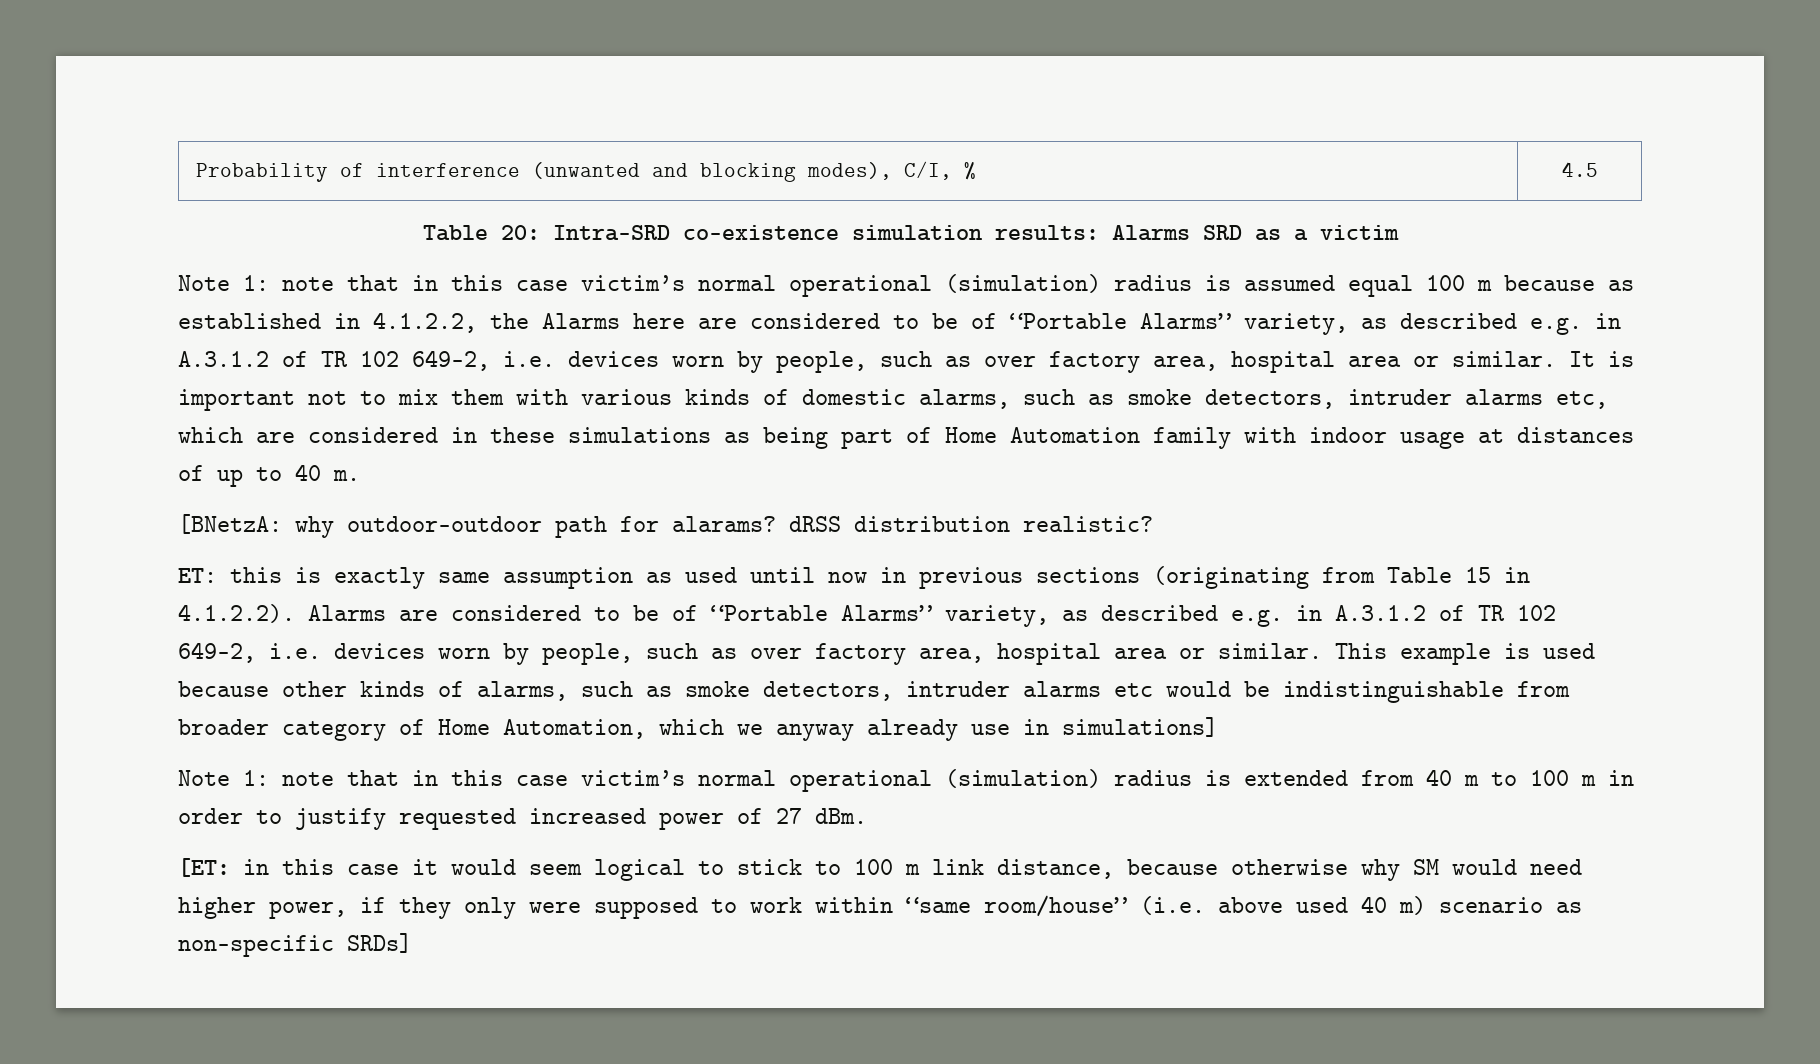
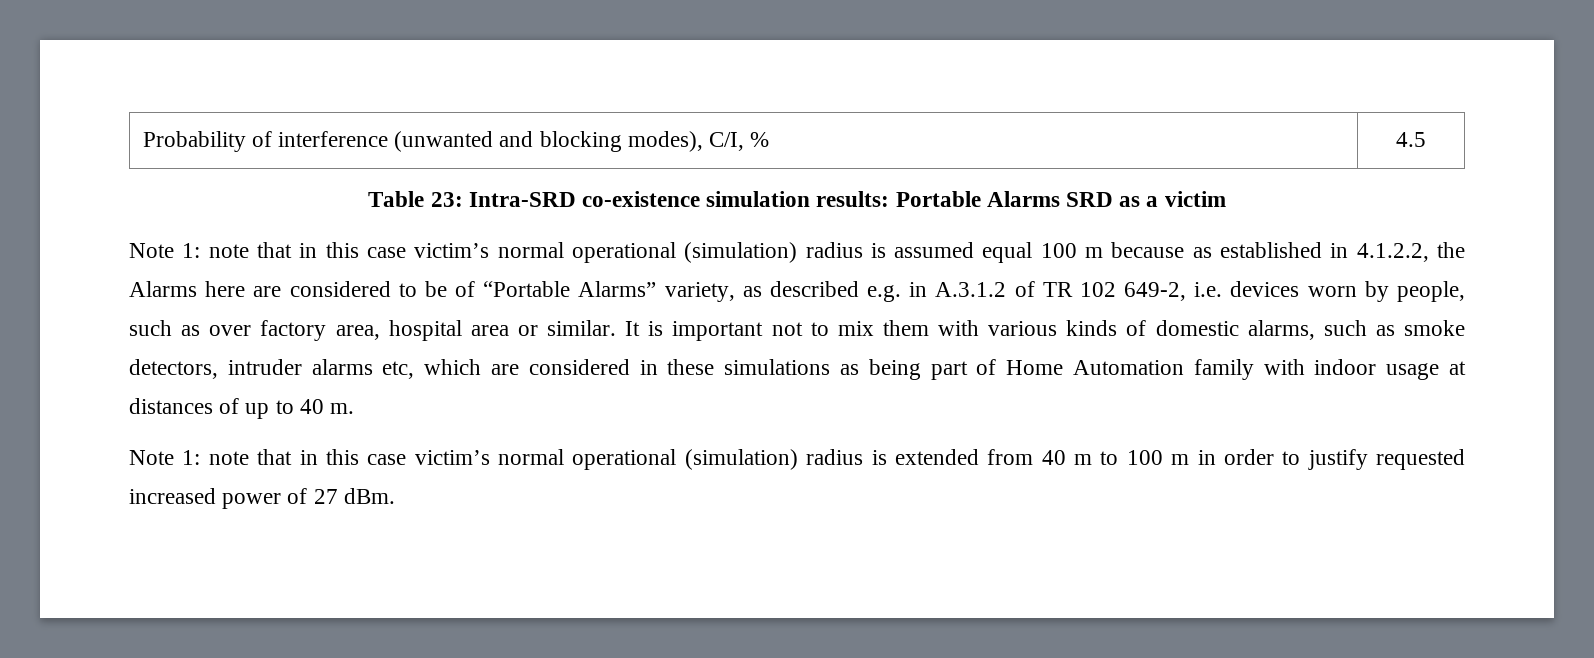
[500,225,540,240] 20: -> [430,192,463,207] 23:
(1099, 232) none -> [895,191,981,207] Portable
[178,514,1153,538] [178,566,1530,589] [178,604,1556,627] [178,642,1595,665] [178,681,1570,703] [178,717,1218,741] // [BNetzA: why outdoor-outdoor path for alarams? dRSS distribution realistic? // ET: this is exactly same assumption as used until now in previous sections (originating from Table 15 in 4.1.2.2). Alarms are considered to be of “Portable Alarms” variety, as described e.g. in A.3.1.2 of TR 102 649-2, i.e. devices worn by people, such as over factory area, hospital area or similar. This example is used because other kinds of alarms, such as smoke detectors, intruder alarms etc would be indistinguishable from broader category of Home Automation, which we anyway already use in simulations] -> (355, 408) none
[178,858,1582,881] [178,895,1582,919] [178,933,412,957] // [ET: in this case it would seem logical to stick to 100 m link distance, because otherwise why SM would need higher power, if they only were supposed to work within “same room/house” (i.e. above used 40 m) scenario as non-specific SRDs] -> (395, 496) none

